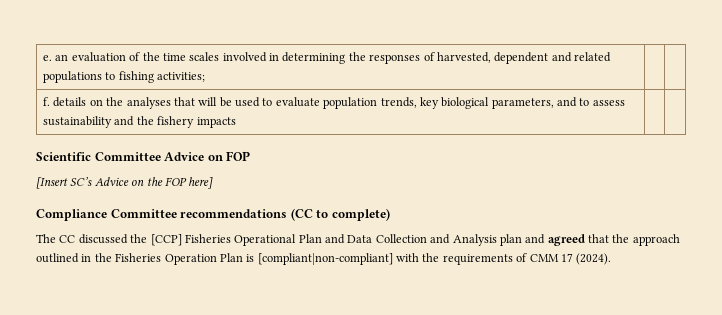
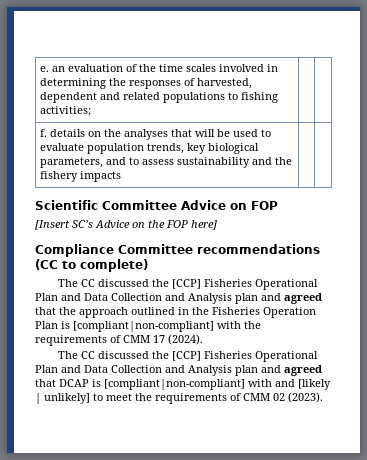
(612, 259) none -> [58,351,319,362] [35,365,322,376] [35,379,331,390] [35,392,323,404] // The CC discussed the [CCP] Fisheries Operational Plan and Data Collection and Analysis plan and agreed that DCAP is [compliant|non-compliant] with and [likely | unlikely] to meet the requirements of CMM 02 (2023).

